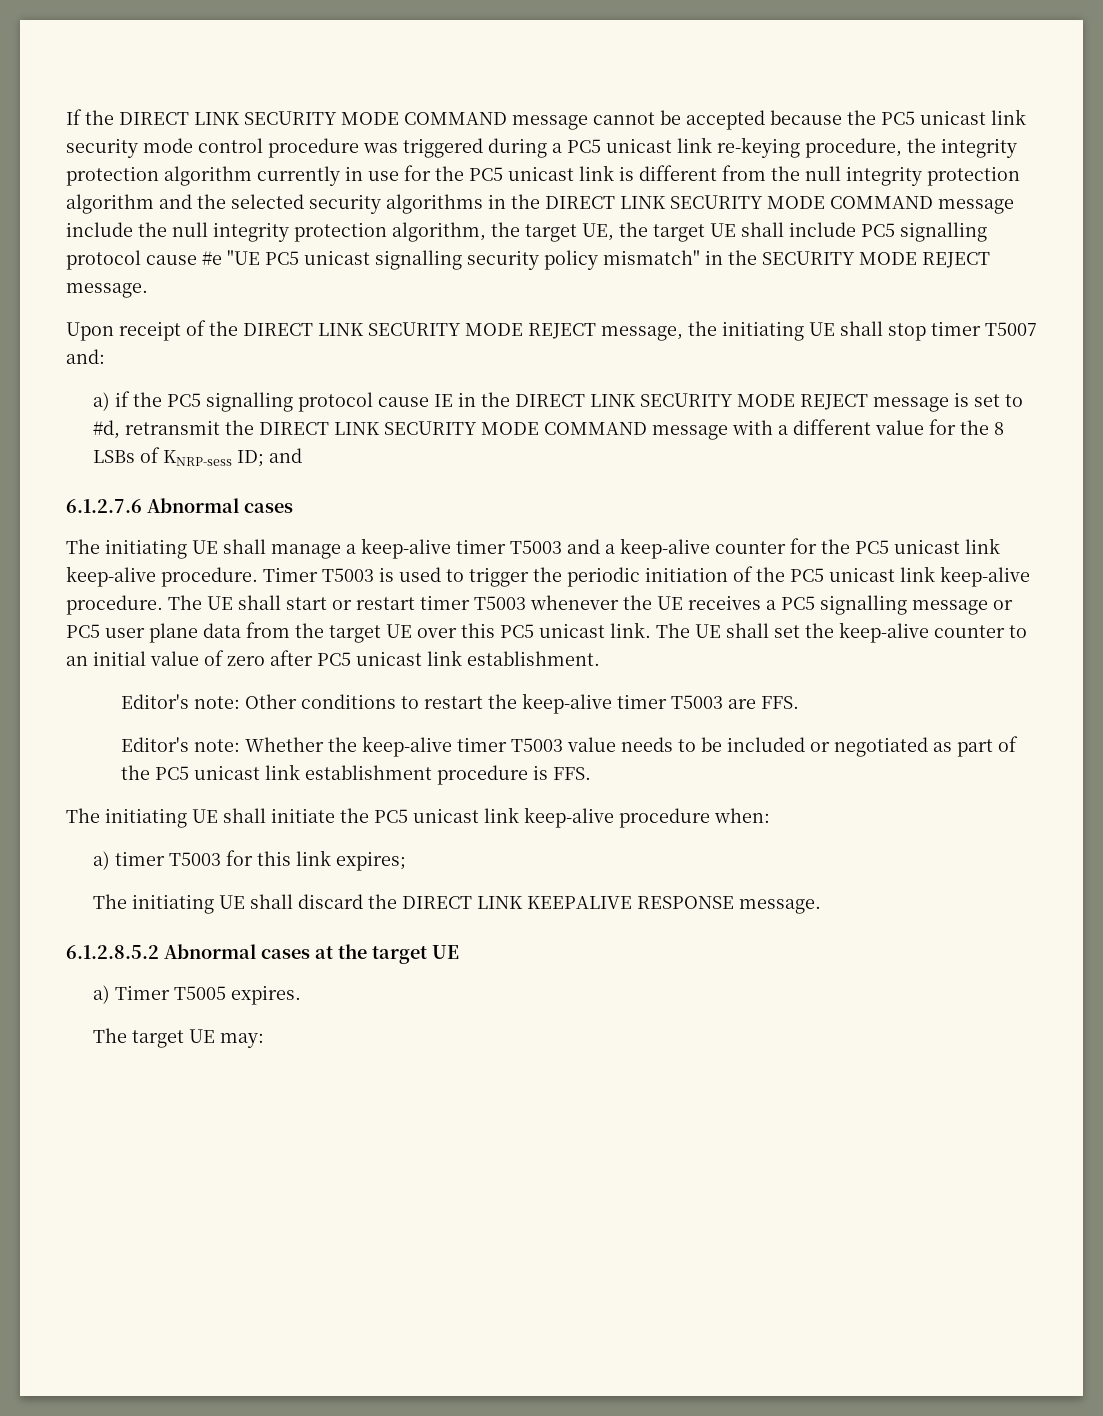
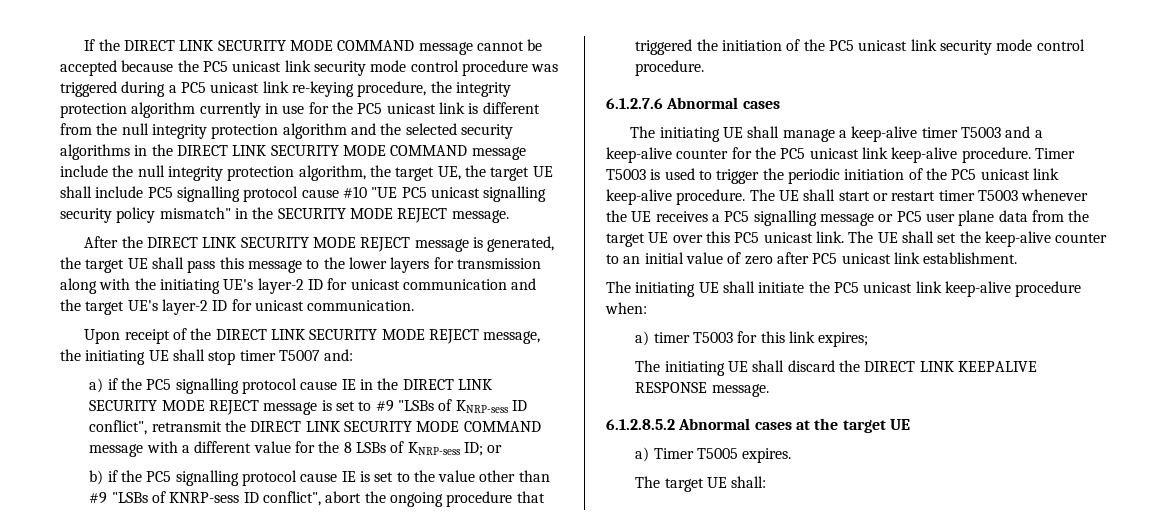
[202,251,222,265] #e -> [342,186,367,198] #10
(148, 290) none -> [84,236,555,252] [60,257,541,273] [60,278,537,294] [60,299,415,315] // After the DIRECT LINK SECURITY MODE REJECT message is generated, the target UE shall pass this message to the lower layers for transmission along with the initiating UE's layer-2 ID for unicast communication and the target UE's layer-2 ID for unicast communication.
[93,420,121,439] #d, -> [375,399,527,413] [89,420,148,435] #9 "LSBs of KNRP-sess ID conflict",
[269,448,303,463] and -> [487,445,503,453] [89,470,550,486] [89,491,545,507] [635,39,1085,55] [635,60,705,76] or // b) if the PC5 signalling protocol cause IE is set to the value other than #9 "LSBs of KNRP-sess ID conflict", abort the ongoing procedure that triggered the initiation of the PC5 unicast link security mode control procedure.
[120,693,799,714] [120,736,1018,757] [120,764,591,785] // Editor's note: Other conditions to restart the keep-alive timer T5003 are FFS. // Editor's note: Whether the keep-alive timer T5003 value needs to be included or negotiated as part of the PC5 unicast link establishment procedure is FFS. -> (1018, 258) none
[220,1033,265,1048] may: -> [731,476,767,488] shall:

